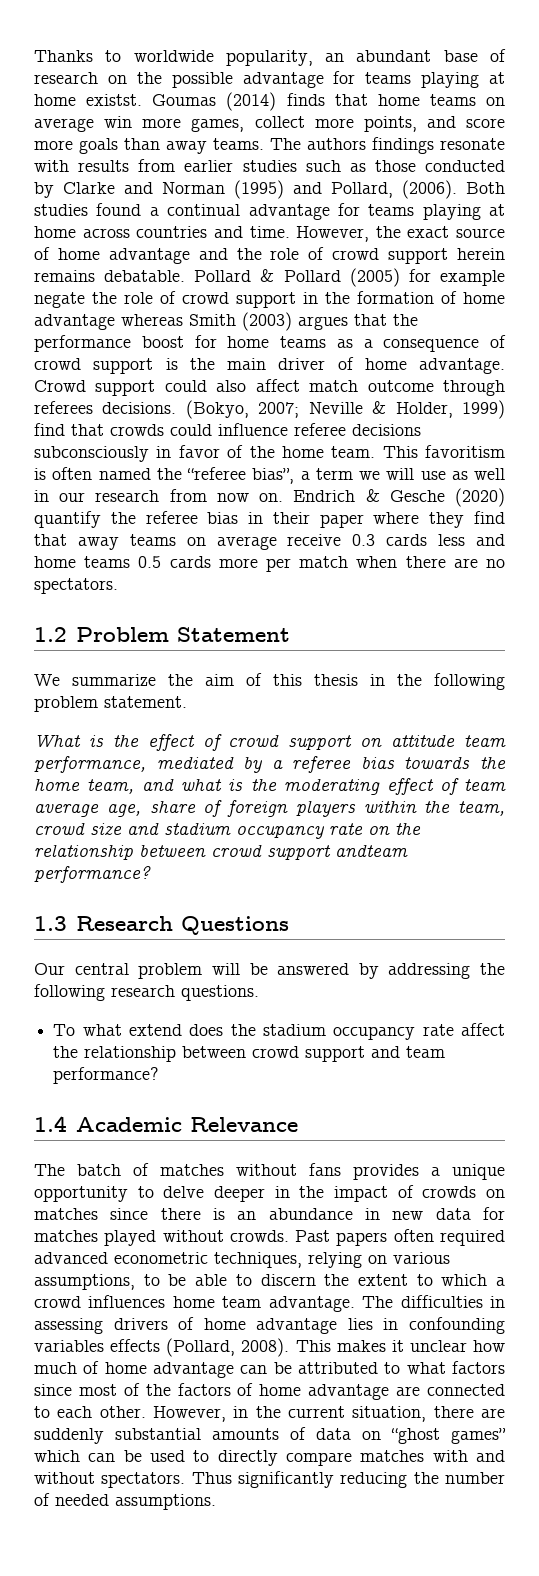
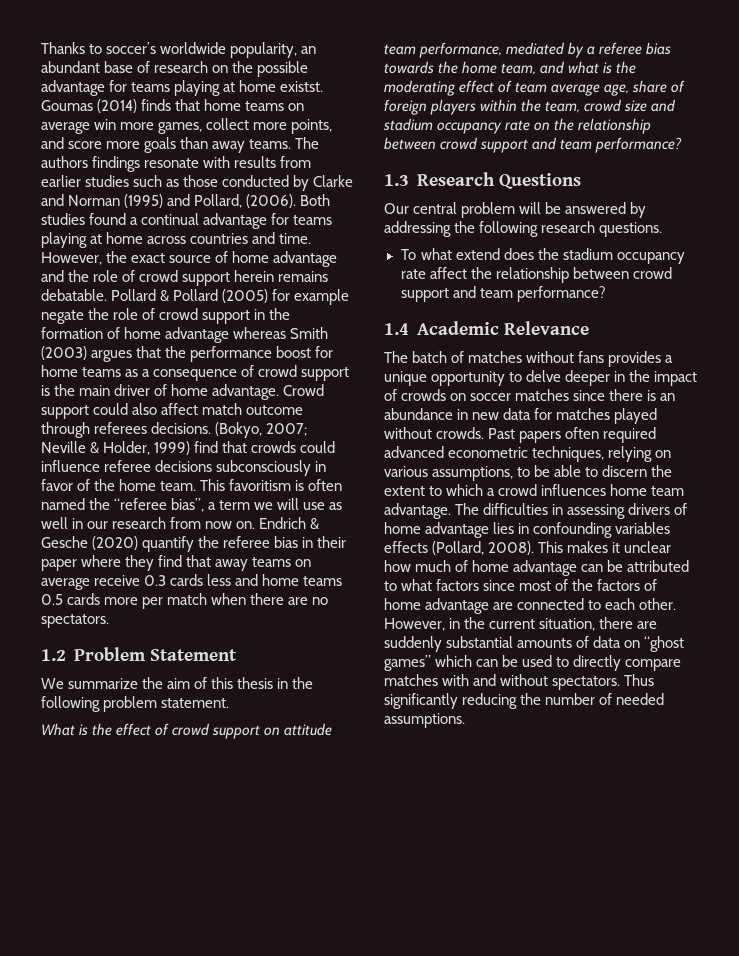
(122, 56) none -> [106,42,157,54] soccer’s
[335,845,408,857] andteam -> [532,137,593,150] and team
(506, 1193) none -> [470,393,512,401] soccer

